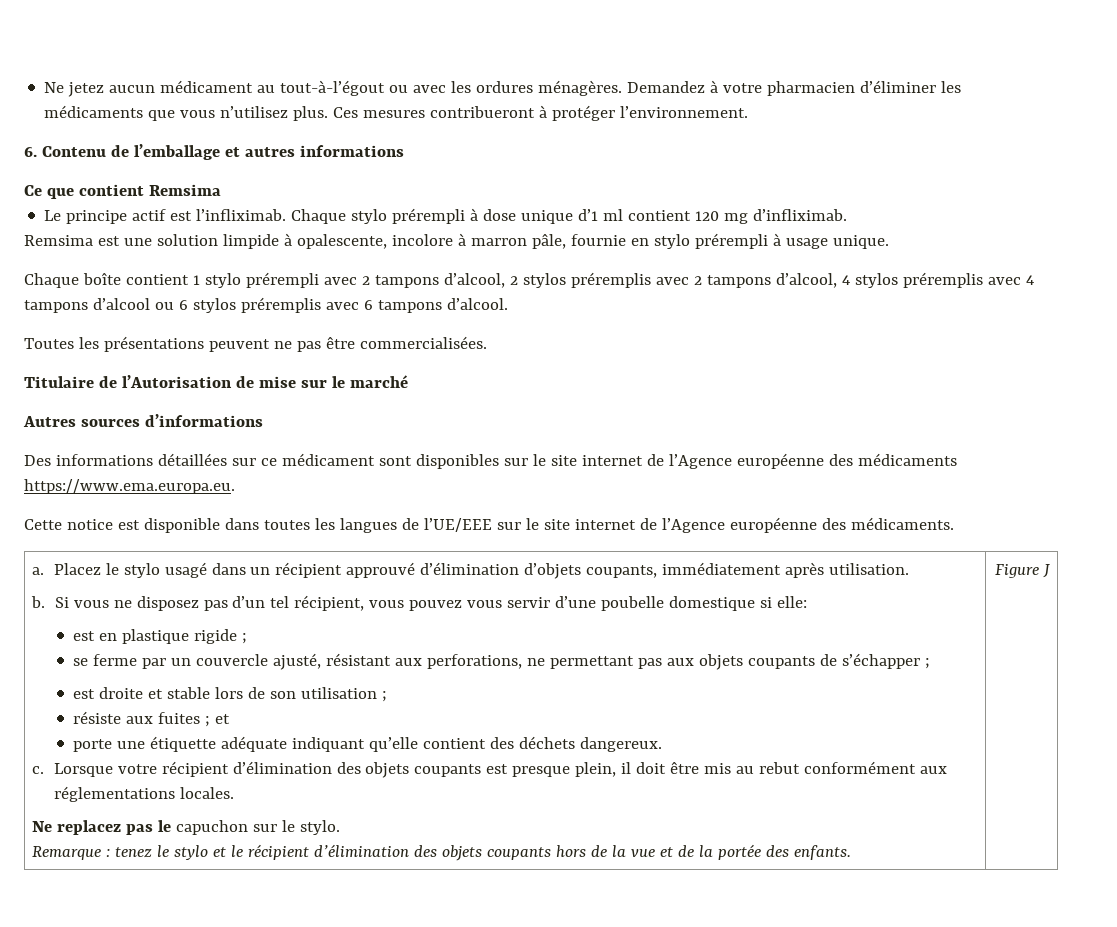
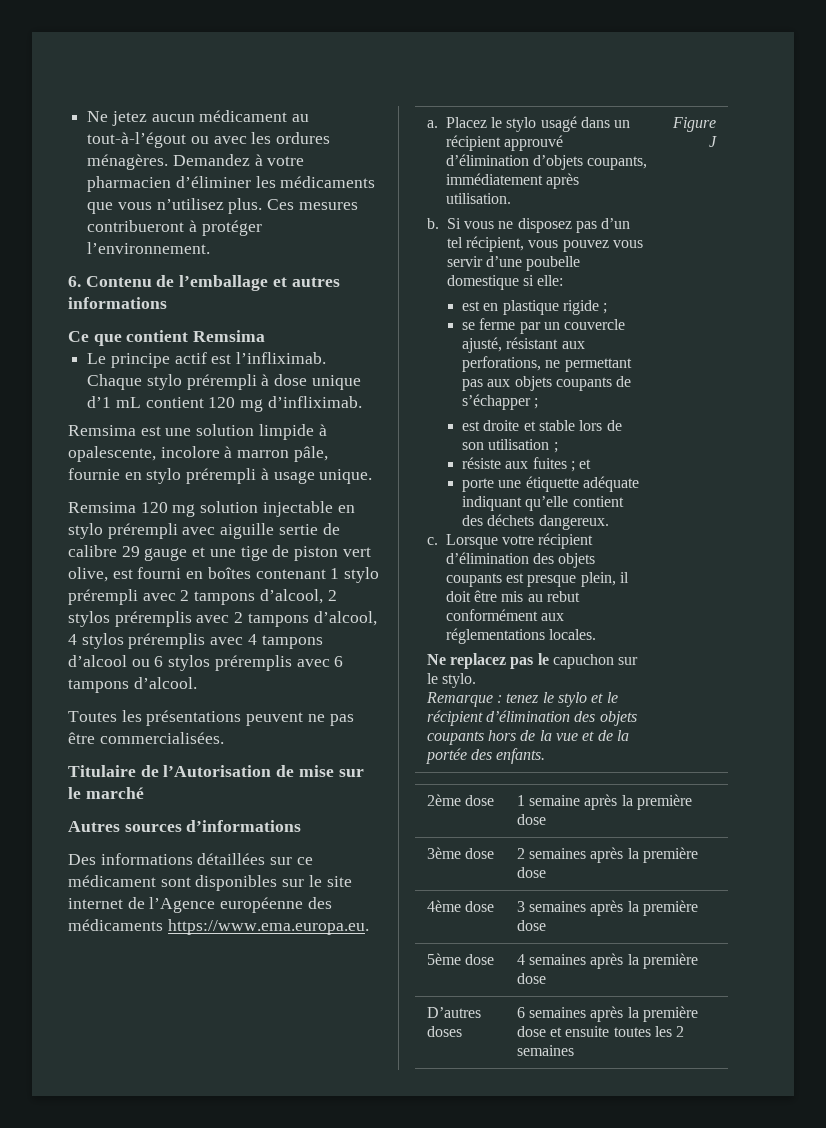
[603,209,624,221] ml -> [115,397,141,408] mL
[24,273,189,288] Chaque boîte contient -> [68,501,355,517] [68,523,340,539] [68,545,371,561] [68,567,326,582] Remsima 120 mg solution injectable en stylo prérempli avec aiguille sertie de calibre 29 gauge et une tige de piston vert olive, est fourni en boîtes contenant
[24,517,954,533] // Cette notice est disponible dans toutes les langues de l’UE/EEE sur le site internet de l’Agence européenne des médicaments. -> (369, 927) none
(1050, 571) none -> [426,794,494,806] [516,794,692,810] [516,814,546,825] [426,847,494,859] [516,847,698,863] [516,867,546,878] [426,900,494,912] [516,900,698,916] [516,920,546,931] [426,953,494,965] [516,953,698,969] [516,973,546,984] [426,1007,481,1018] [426,1026,462,1037] [516,1006,698,1022] [516,1026,685,1037] [516,1045,574,1056] // 2ème dose | 1 semaine après la première dose // 3ème dose | 2 semaines après la première dose // 4ème dose | 3 semaines après la première dose // 5ème dose | 4 semaines après la première dose // D’autres doses | 6 semaines après la première dose et ensuite toutes les 2 semaines

